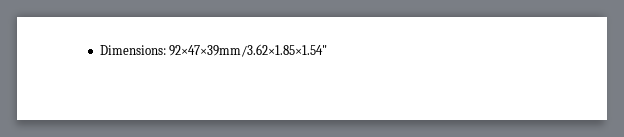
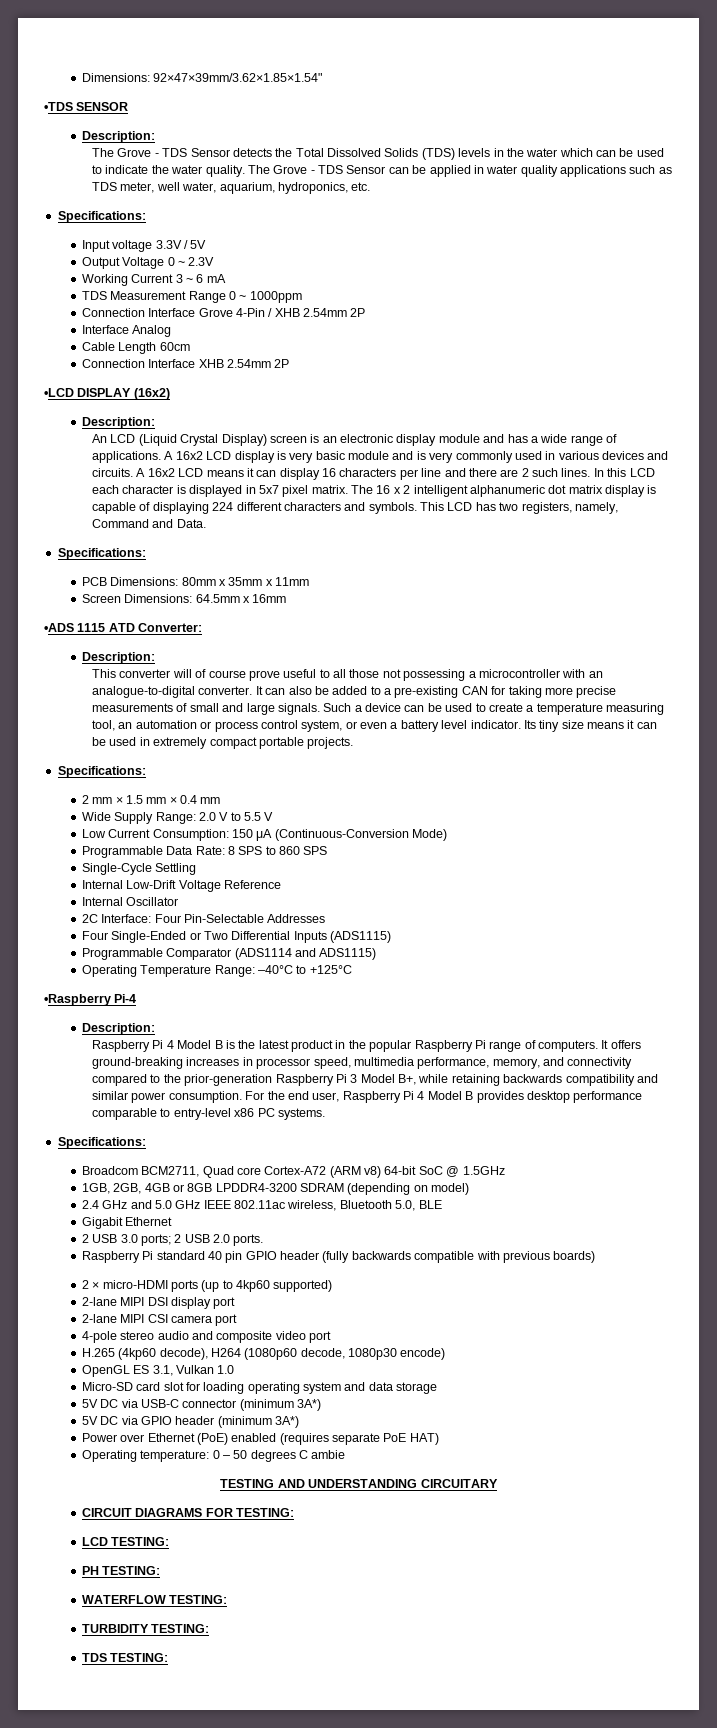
(328, 50) none -> [44,102,129,111] [81,131,155,143] [92,148,664,160] [92,165,672,177] [92,182,371,194] [57,211,146,223] [81,240,207,252] [81,257,215,269] [81,274,226,286] [81,291,302,303] [81,308,366,317] [81,325,172,337] [81,342,190,354] [81,359,290,368] [44,388,170,400] [81,417,155,429] [92,434,618,446] [92,451,669,463] [92,468,655,480] [92,485,657,497] [92,502,618,514] [92,519,206,528] [57,548,146,560] [81,577,310,586] [81,594,287,603] [44,623,203,632] [81,652,155,664] [92,669,603,681] [92,686,617,698] [92,703,665,715] [92,720,657,732] [92,737,354,749] [57,766,146,778] [81,795,221,804] [81,812,274,824] [81,829,448,841] [81,846,328,858] [81,863,197,875] [81,880,281,892] [81,897,179,906] [81,914,326,923] [81,931,392,943] [81,948,377,960] [81,965,352,977] [44,994,137,1006] [81,1023,155,1035] [92,1040,641,1052] [92,1057,633,1069] [92,1074,658,1086] [92,1091,643,1103] [92,1108,325,1120] [57,1137,146,1149] [81,1166,505,1178] [81,1183,470,1195] [81,1200,442,1211] [81,1217,173,1229] [81,1234,264,1246] [81,1251,596,1263] [81,1280,333,1292] [81,1297,236,1309] [81,1314,238,1326] [81,1331,332,1343] [81,1348,446,1360] [81,1365,235,1377] [81,1382,438,1394] [81,1399,322,1411] [81,1416,300,1428] [81,1433,439,1445] [81,1450,346,1462] [220,1479,498,1488] [81,1508,294,1517] [81,1537,170,1546] [81,1566,161,1575] [81,1595,228,1604] [81,1624,210,1633] [81,1653,169,1662] // •TDS SENSOR // Description: // The Grove - TDS Sensor detects the Total Dissolved Solids (TDS) levels in the water which can be used to indicate the water quality. The Grove - TDS Sensor can be applied in water quality applications such as TDS meter, well water, aquarium, hydroponics, etc. // Specifications: // Input voltage 3.3V / 5V // Output Voltage 0 ~ 2.3V // Working Current 3 ~ 6 mA // TDS Measurement Range 0 ~ 1000ppm // Connection Interface Grove 4-Pin / XHB 2.54mm 2P // Interface Analog // Cable Length 60cm // Connection Interface XHB 2.54mm 2P // •LCD DISPLAY (16x2) // Description: // An LCD (Liquid Crystal Display) screen is an electronic display module and has a wide range of applications. A 16x2 LCD display is very basic module and is very commonly used in various devices and circuits. A 16x2 LCD means it can display 16 characters per line and there are 2 such lines. In this LCD each character is displayed in 5x7 pixel matrix. The 16 x 2 intelligent alphanumeric dot matrix display is capable of displaying 224 different characters and symbols. This LCD has two registers, namely, Command and Data. // Specifications: // PCB Dimensions: 80mm x 35mm x 11mm // Screen Dimensions: 64.5mm x 16mm // •ADS 1115 ATD Converter: // Description: // This converter will of course prove useful to all those not possessing a microcontroller with an analogue-to-digital converter. It can also be added to a pre-existing CAN for taking more precise measurements of small and large signals. Such a device can be used to create a temperature measuring tool, an automation or process control system, or even a battery level indicator. Its tiny size means it can be used in extremely compact portable projects. // Specifications: // 2 mm × 1.5 mm × 0.4 mm // Wide Supply Range: 2.0 V to 5.5 V // Low Current Consumption: 150 μA (Continuous-Conversion Mode) // Programmable Data Rate: 8 SPS to 860 SPS // Single-Cycle Settling // Internal Low-Drift Voltage Reference // Internal Oscillator // 2C Interface: Four Pin-Selectable Addresses // Four Single-Ended or Two Differential Inputs (ADS1115) // Programmable Comparator (ADS1114 and ADS1115) // Operating Temperature Range: –40°C to +125°C // •Raspberry Pi-4 // Description: // Raspberry Pi 4 Model B is the latest product in the popular Raspberry Pi range of computers. It offers ground-breaking increases in processor speed, multimedia performance, memory, and connectivity compared to the prior-generation Raspberry Pi 3 Model B+, while retaining backwards compatibility and similar power consumption. For the end user, Raspberry Pi 4 Model B provides desktop performance comparable to entry-level x86 PC systems. // Specifications: // Broadcom BCM2711, Quad core Cortex-A72 (ARM v8) 64-bit SoC @ 1.5GHz // 1GB, 2GB, 4GB or 8GB LPDDR4-3200 SDRAM (depending on model) // 2.4 GHz and 5.0 GHz IEEE 802.11ac wireless, Bluetooth 5.0, BLE // Gigabit Ethernet // 2 USB 3.0 ports; 2 USB 2.0 ports. // Raspberry Pi standard 40 pin GPIO header (fully backwards compatible with previous boards) // 2 × micro-HDMI ports (up to 4kp60 supported) // 2-lane MIPI DSI display port // 2-lane MIPI CSI camera port // 4-pole stereo audio and composite video port // H.265 (4kp60 decode), H264 (1080p60 decode, 1080p30 encode) // OpenGL ES 3.1, Vulkan 1.0 // Micro-SD card slot for loading operating system and data storage // 5V DC via USB-C connector (minimum 3A*) // 5V DC via GPIO header (minimum 3A*) // Power over Ethernet (PoE) enabled (requires separate PoE HAT) // Operating temperature: 0 – 50 degrees C ambie // TESTING AND UNDERSTANDING CIRCUITARY // CIRCUIT DIAGRAMS FOR TESTING: // LCD TESTING: // PH TESTING: // WATERFLOW TESTING: // TURBIDITY TESTING: // TDS TESTING:

